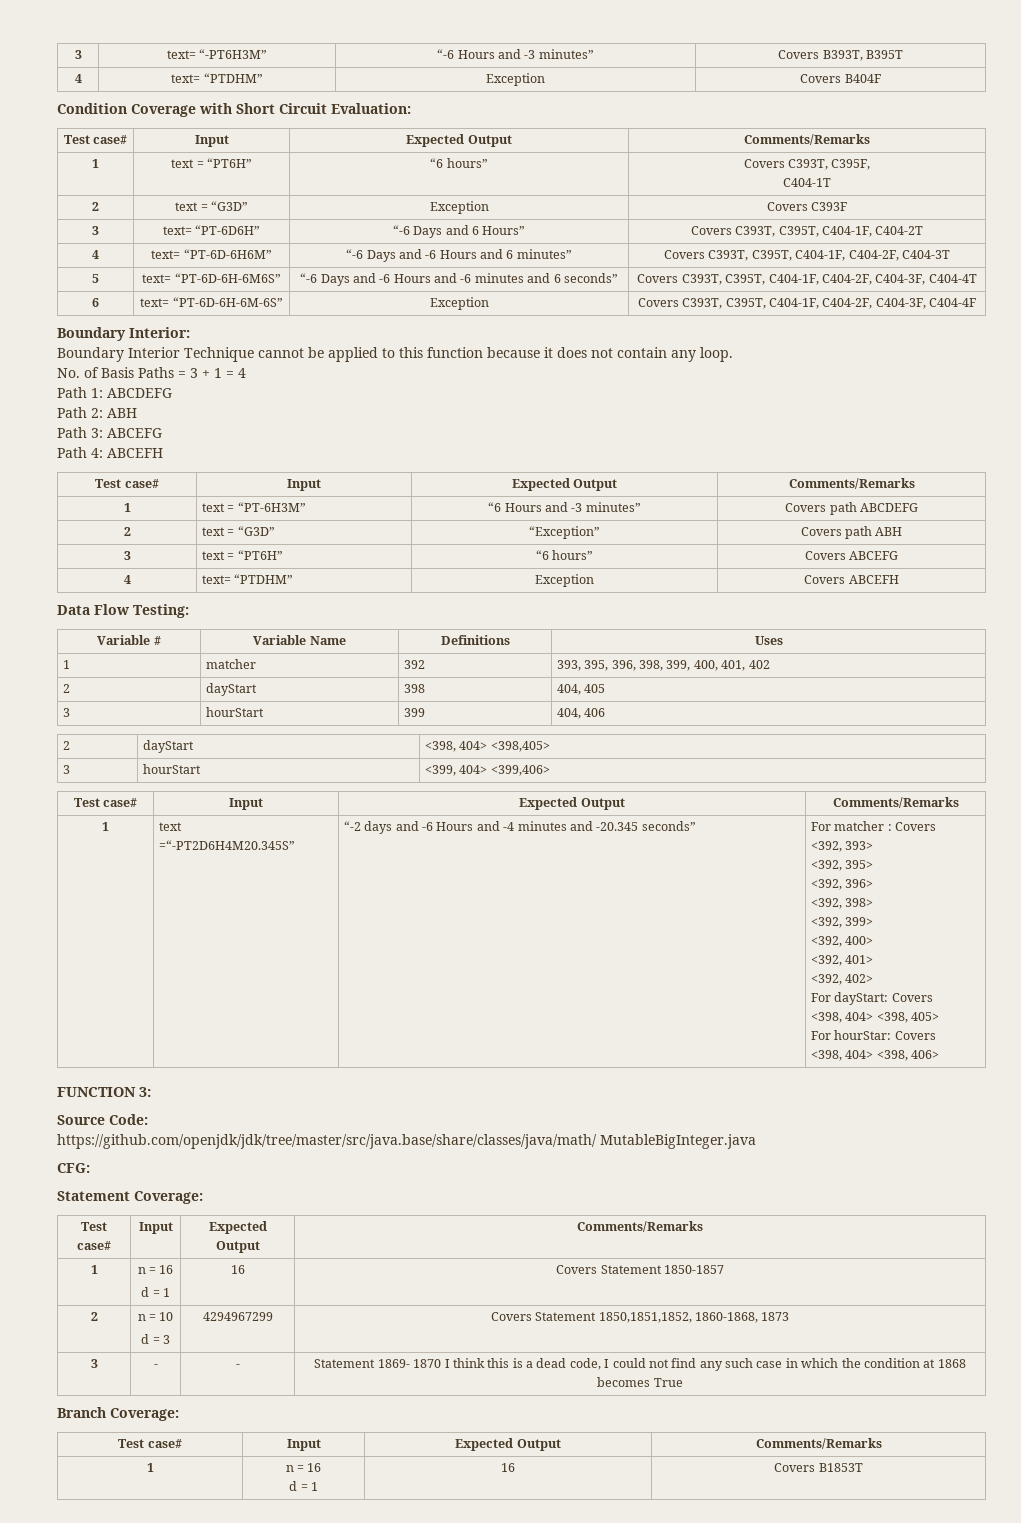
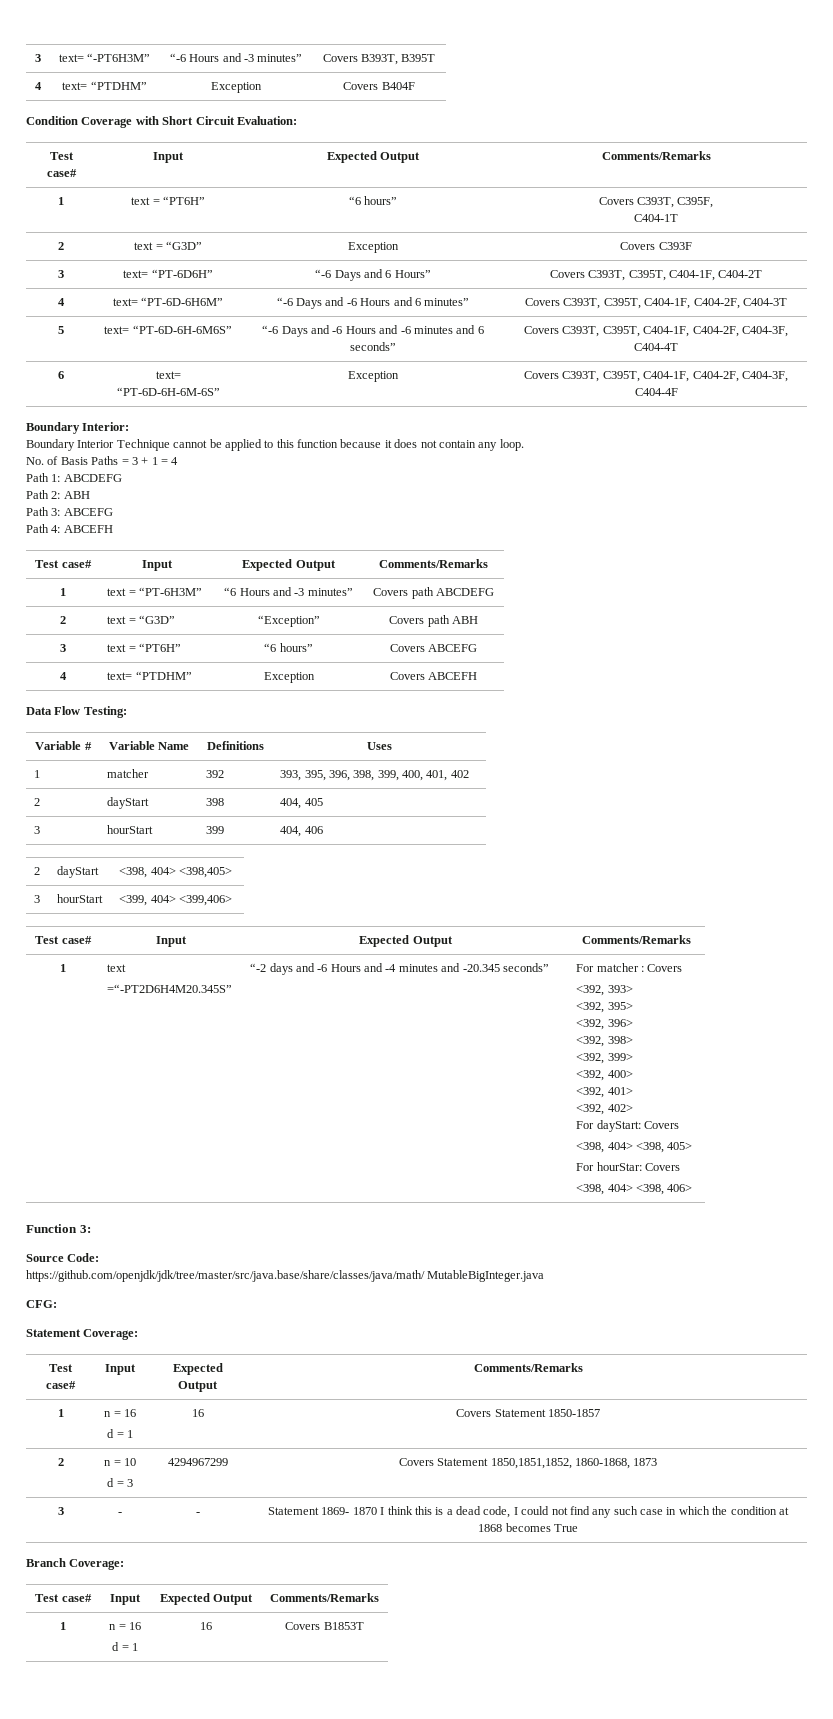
[57,1087,136,1097] FUNCTION -> [26,1224,77,1233] Function

